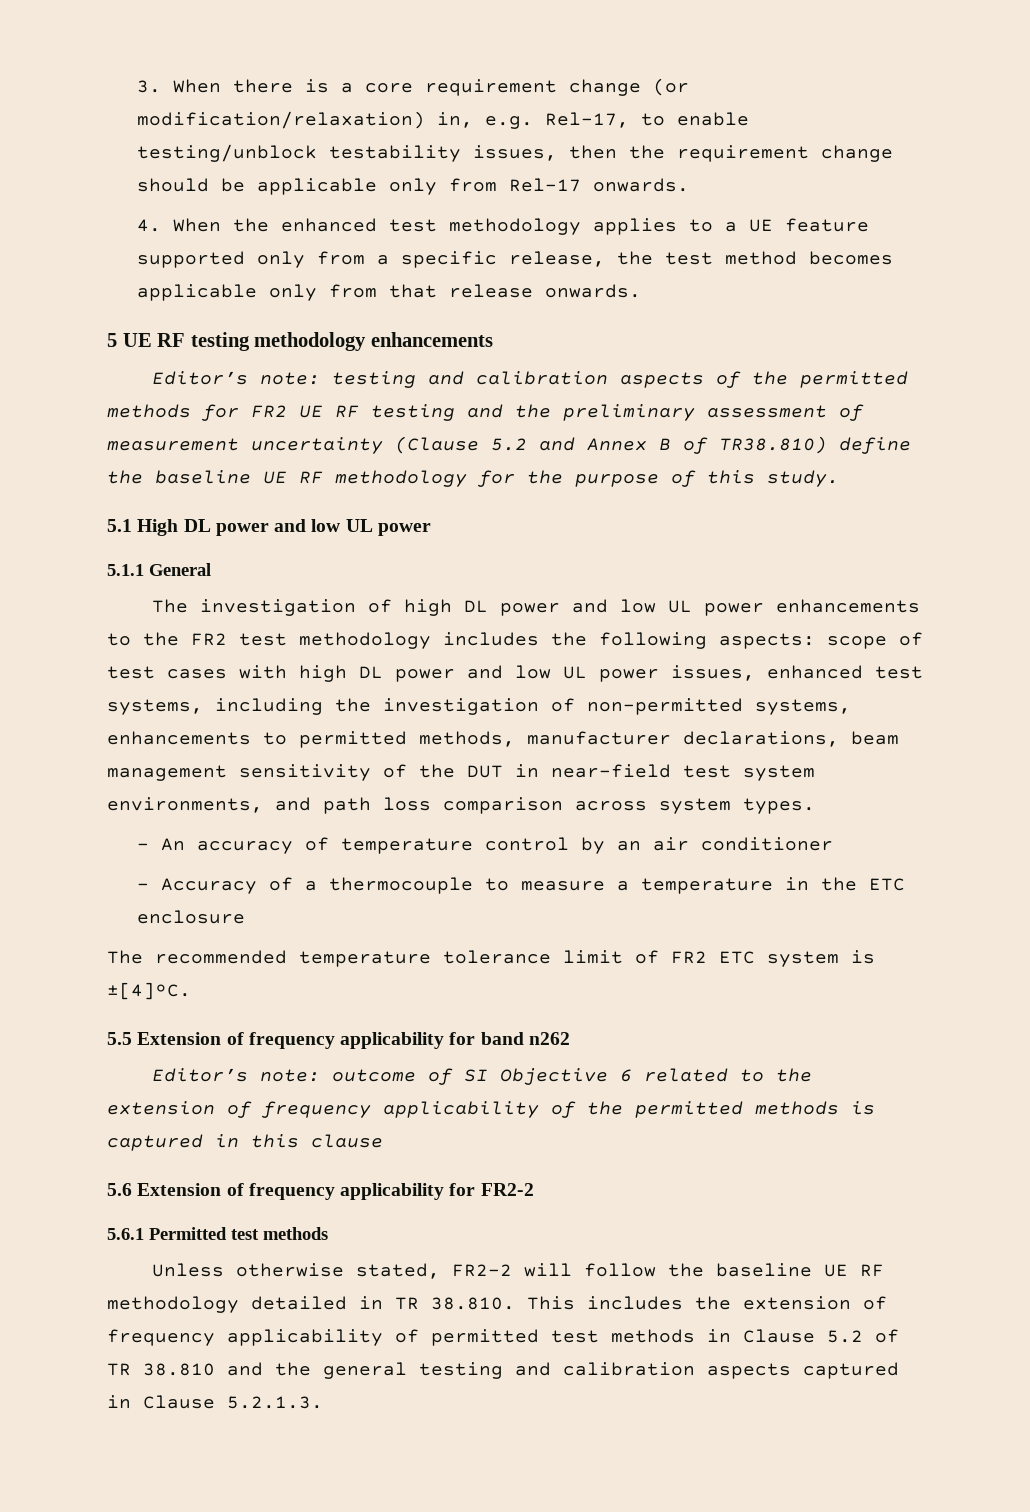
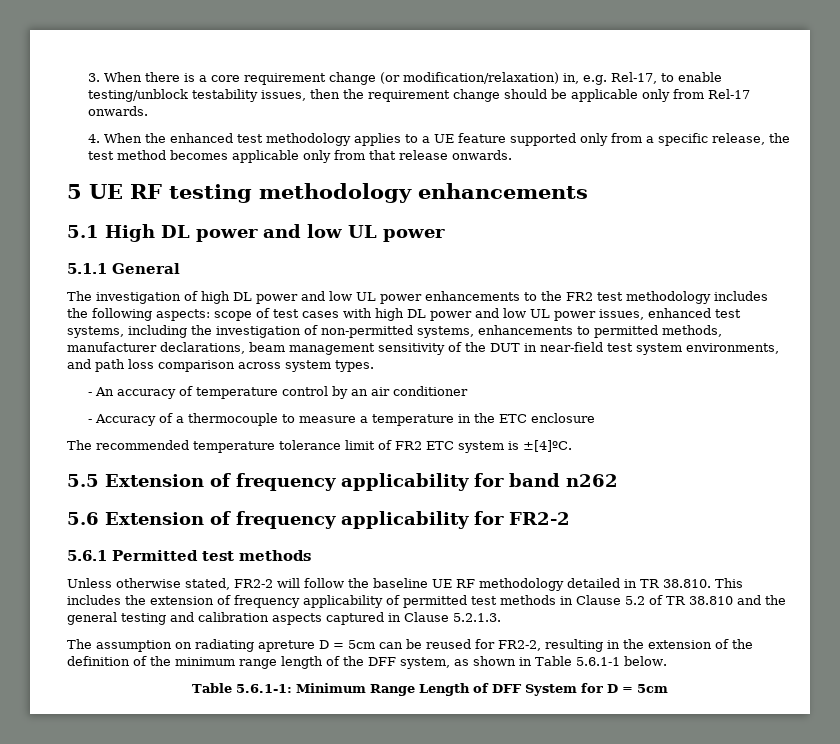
[151,371,908,388] [107,404,864,421] [107,436,911,454] [107,470,839,487] // Editor’s note: testing and calibration aspects of the permitted methods for FR2 UE RF testing and the preliminary assessment of measurement uncertainty (Clause 5.2 and Annex B of TR38.810) define the baseline UE RF methodology for the purpose of this study. -> (588, 191) none
[151,1068,812,1085] [107,1101,875,1118] [107,1134,383,1151] // Editor’s note: outcome of SI Objective 6 related to the extension of frequency applicability of the permitted methods is captured in this clause -> (618, 480) none
(323, 1402) none -> [67,639,753,652] [67,656,667,669] [191,683,668,696] // The assumption on radiating apreture D = 5cm can be reused for FR2-2, resulting in the extension of the definition of the minimum range length of the DFF system, as shown in Table 5.6.1-1 below. // Table 5.6.1-1: Minimum Range Length of DFF System for D = 5cm

